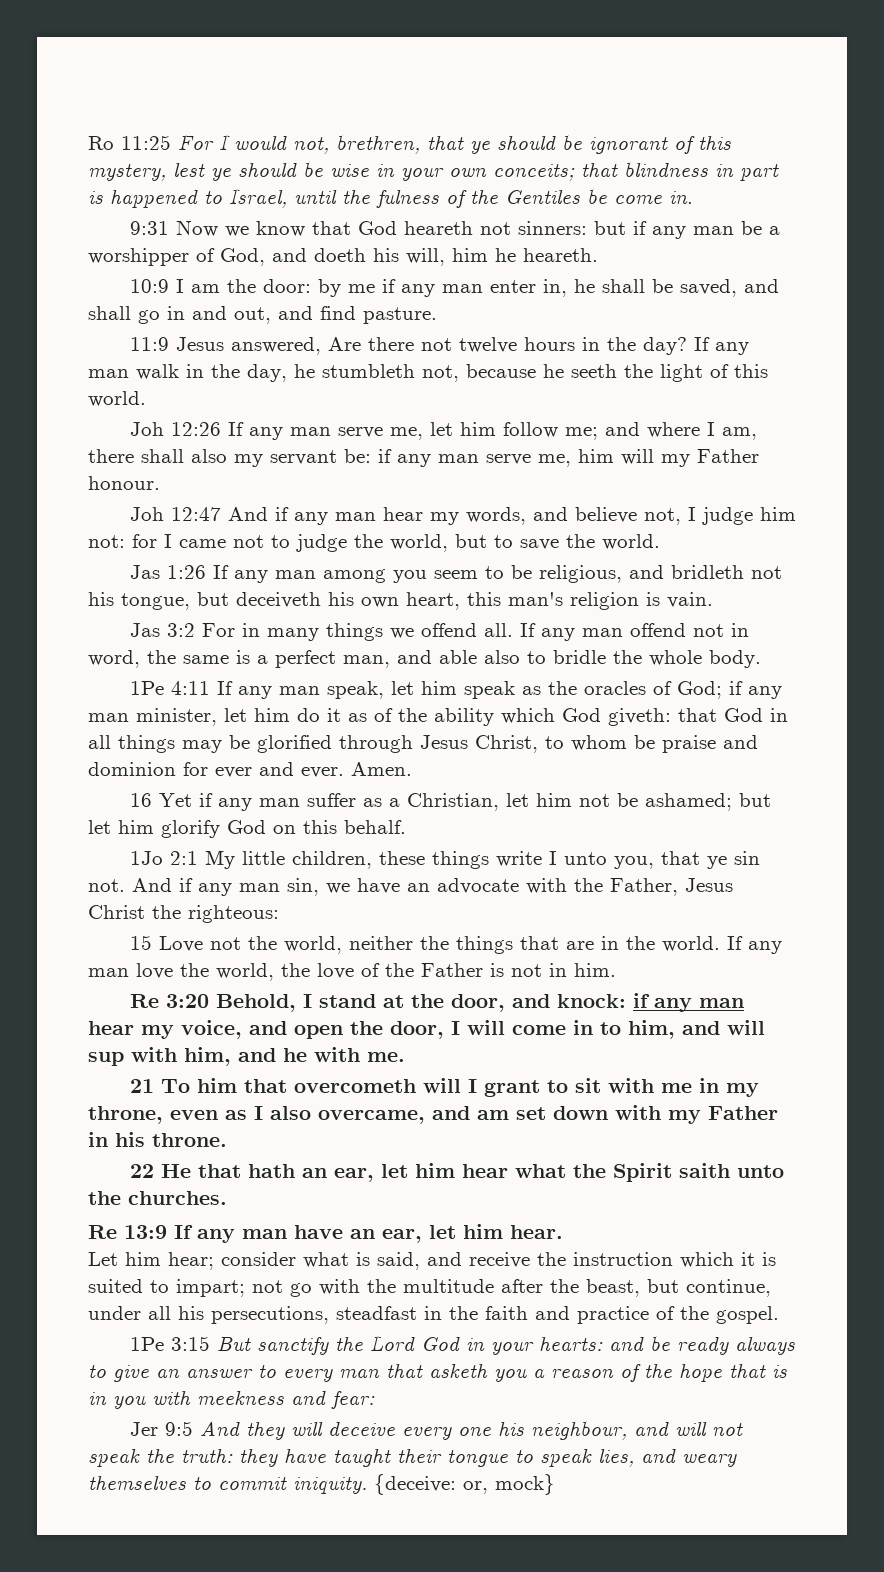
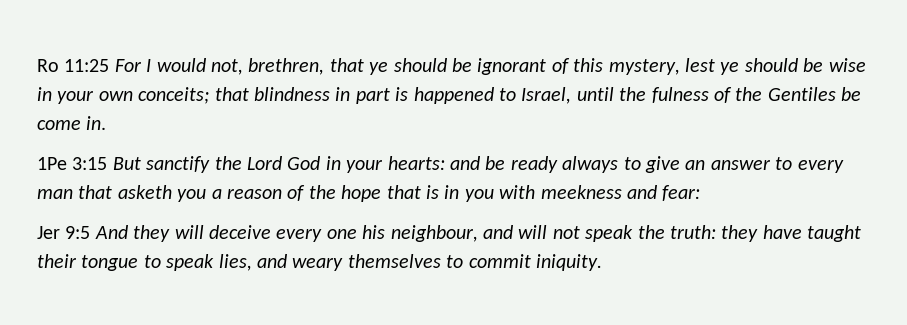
[129,220,780,239] [88,248,598,266] [129,279,779,297] [88,306,437,324] [129,337,749,355] [88,364,768,382] [88,391,146,407] [129,422,757,440] [88,449,759,467] [88,476,160,490] [129,507,796,525] [88,534,660,552] [129,565,782,583] [88,592,713,610] [129,623,749,641] [88,650,761,668] [129,681,782,699] [88,708,788,726] [88,735,758,753] [88,762,412,778] [129,793,771,811] [88,820,406,838] [129,850,760,869] [88,878,733,896] [88,905,279,923] [129,935,782,954] [88,963,616,981] [129,993,744,1012] [88,1020,765,1039] [88,1047,405,1066] [129,1078,759,1097] [88,1105,778,1124] [88,1132,227,1147] [129,1163,784,1182] [88,1191,227,1205] [88,1224,563,1243] [88,1252,776,1270] [88,1279,771,1297] [88,1306,779,1324] // 9:31 Now we know that God heareth not sinners: but if any man be a worshipper of God, and doeth his will, him he heareth. // 10:9 I am the door: by me if any man enter in, he shall be saved, and shall go in and out, and find pasture. // 11:9 Jesus answered, Are there not twelve hours in the day? If any man walk in the day, he stumbleth not, because he seeth the light of this world. // Joh 12:26 If any man serve me, let him follow me; and where I am, there shall also my servant be: if any man serve me, him will my Father honour. // Joh 12:47 And if any man hear my words, and believe not, I judge him not: for I came not to judge the world, but to save the world. // Jas 1:26 If any man among you seem to be religious, and bridleth not his tongue, but deceiveth his own heart, this man's religion is vain. // Jas 3:2 For in many things we offend all. If any man offend not in word, the same is a perfect man, and able also to bridle the whole body. // 1Pe 4:11 If any man speak, let him speak as the oracles of God; if any man minister, let him do it as of the ability which God giveth: that God in all things may be glorified through Jesus Christ, to whom be praise and dominion for ever and ever. Amen. // 16 Yet if any man suffer as a Christian, let him not be ashamed; but let him glorify God on this behalf. // 1Jo 2:1 My little children, these things write I unto you, that ye sin not. And if any man sin, we have an advocate with the Father, Jesus Christ the righteous: // 15 Love not the world, neither the things that are in the world. If any man love the world, the love of the Father is not in him. // Re 3:20 Behold, I stand at the door, and knock: if any man hear my voice, and open the door, I will come in to him, and will sup with him, and he with me. // 21 To him that overcometh will I grant to sit with me in my throne, even as I also overcame, and am set down with my Father in his throne. // 22 He that hath an ear, let him hear what the Spirit saith unto the churches. // Re 13:9 If any man have an ear, let him hear. // Let him hear; consider what is said, and receive the instruction which it is suited to impart; not go with the multitude after the beast, but continue, under all his persecutions, steadfast in the faith and practice of the gospel. -> (107, 123) none
[374,1474,555,1495] {deceive: or, mock} -> (602, 262) none

